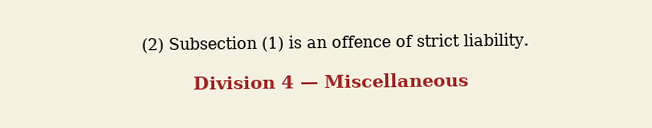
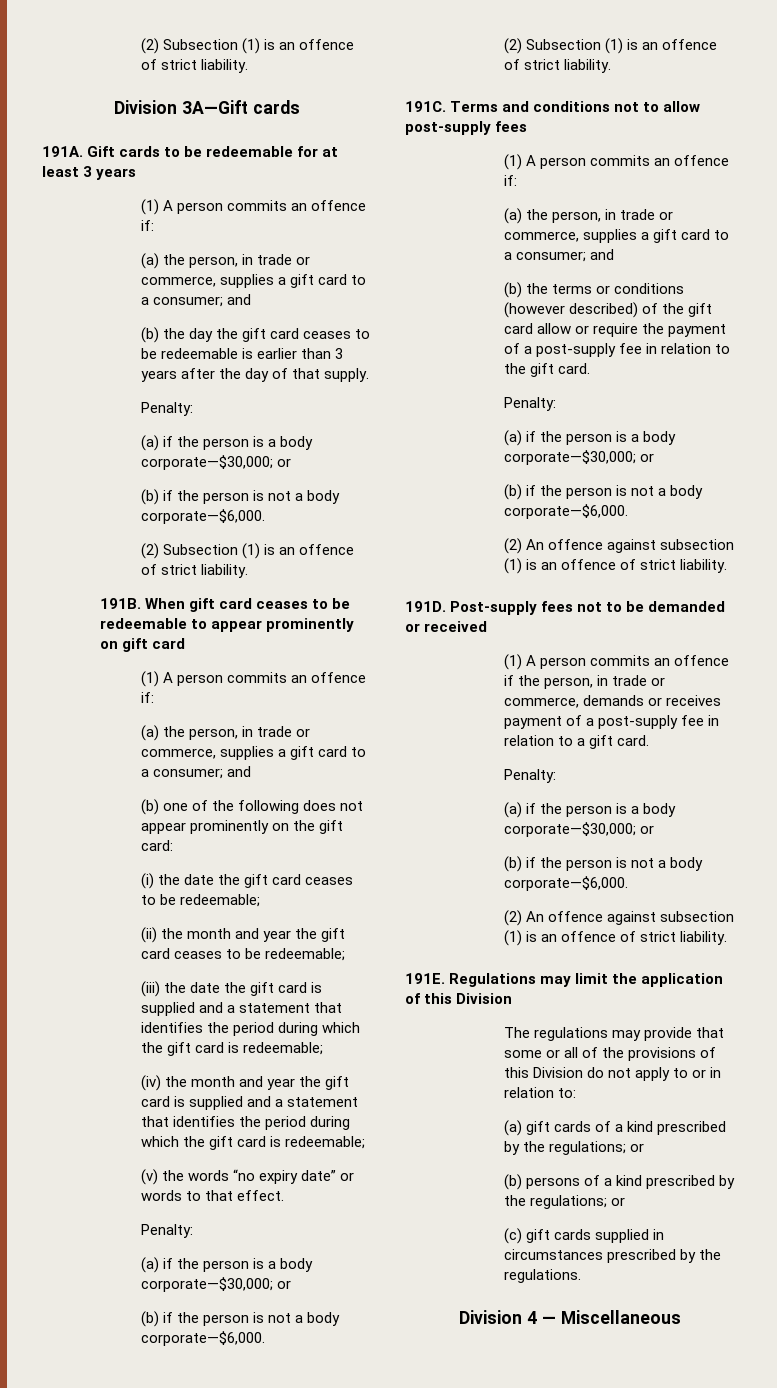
[141,32,530,54] (2) Subsection (1) is an offence of strict liability. -> [141,38,355,54] [141,59,249,73] [114,100,300,114] [42,146,339,157] [42,166,137,180] [141,199,367,215] [141,220,154,231] [141,253,311,269] [141,274,367,288] [141,294,252,307] [141,327,371,343] [141,348,344,359] [141,368,370,382] [141,402,193,416] [141,435,314,451] [141,455,292,470] [141,489,341,505] [141,509,265,524] [141,543,355,559] [141,564,249,578] [100,598,351,612] [100,618,355,632] [100,638,186,652] [141,671,367,687] [141,692,154,703] [141,725,311,741] [141,746,367,760] [141,766,252,779] [141,799,364,815] [141,820,344,834] [141,840,173,851] [141,873,354,889] [141,894,261,907] [141,927,346,943] [141,948,346,961] [141,981,323,997] [141,1002,343,1016] [141,1022,361,1036] [141,1042,324,1056] [141,1075,350,1091] [141,1096,359,1110] [141,1116,351,1130] [141,1136,366,1150] [141,1169,355,1185] [141,1190,285,1201] [141,1224,193,1238] [141,1257,314,1273] [141,1277,292,1292] [141,1311,341,1327] [141,1331,265,1346] [504,38,718,54] [504,59,612,73] [405,101,701,112] [405,121,528,135] [504,154,730,170] [504,175,517,186] [504,208,674,224] [504,229,730,243] [504,249,615,262] [504,282,685,298] [504,302,713,318] [504,323,727,337] [504,343,731,357] [504,363,591,377] [504,397,556,411] [504,430,677,446] [504,450,655,465] [504,484,704,500] [504,504,628,519] [504,538,735,554] [504,558,728,574] [405,601,726,615] [405,621,488,632] [504,654,730,670] [504,675,666,689] [504,695,722,708] [504,715,720,729] [504,735,650,749] [504,769,556,783] [504,802,677,818] [504,822,655,837] [504,856,704,872] [504,876,628,891] [504,910,735,926] [504,930,728,946] [405,973,724,987] [405,993,513,1004] [504,1027,725,1041] [504,1047,717,1061] [504,1067,722,1081] [504,1087,577,1098] [504,1120,727,1136] [504,1141,645,1155] [504,1174,736,1190] [504,1195,626,1209] [504,1228,665,1244] [504,1249,722,1263] [504,1269,581,1283] (2) Subsection (1) is an offence of strict liability. // Division 3A—Gift cards // 191A. Gift cards to be redeemable for at least 3 years // (1) A person commits an offence if: // (a) the person, in trade or commerce, supplies a gift card to a consumer; and // (b) the day the gift card ceases to be redeemable is earlier than 3 years after the day of that supply. // Penalty: // (a) if the person is a body corporate—$30,000; or // (b) if the person is not a body corporate—$6,000. // (2) Subsection (1) is an offence of strict liability. // 191B. When gift card ceases to be redeemable to appear prominently on gift card // (1) A person commits an offence if: // (a) the person, in trade or commerce, supplies a gift card to a consumer; and // (b) one of the following does not appear prominently on the gift card: // (i) the date the gift card ceases to be redeemable; // (ii) the month and year the gift card ceases to be redeemable; // (iii) the date the gift card is supplied and a statement that identifies the period during which the gift card is redeemable; // (iv) the month and year the gift card is supplied and a statement that identifies the period during which the gift card is redeemable; // (v) the words “no expiry date” or words to that effect. // Penalty: // (a) if the person is a body corporate—$30,000; or // (b) if the person is not a body corporate—$6,000. // (2) Subsection (1) is an offence of strict liability. // 191C. Terms and conditions not to allow post-supply fees // (1) A person commits an offence if: // (a) the person, in trade or commerce, supplies a gift card to a consumer; and // (b) the terms or conditions (however described) of the gift card allow or require the payment of a post-supply fee in relation to the gift card. // Penalty: // (a) if the person is a body corporate—$30,000; or // (b) if the person is not a body corporate—$6,000. // (2) An offence against subsection (1) is an offence of strict liability. // 191D. Post-supply fees not to be demanded or received // (1) A person commits an offence if the person, in trade or commerce, demands or receives payment of a post-supply fee in relation to a gift card. // Penalty: // (a) if the person is a body corporate—$30,000; or // (b) if the person is not a body corporate—$6,000. // (2) An offence against subsection (1) is an offence of strict liability. // 191E. Regulations may limit the application of this Division // The regulations may provide that some or all of the provisions of this Division do not apply to or in relation to: // (a) gift cards of a kind prescribed by the regulations; or // (b) persons of a kind prescribed by the regulations; or // (c) gift cards supplied in circumstances prescribed by the regulations.

